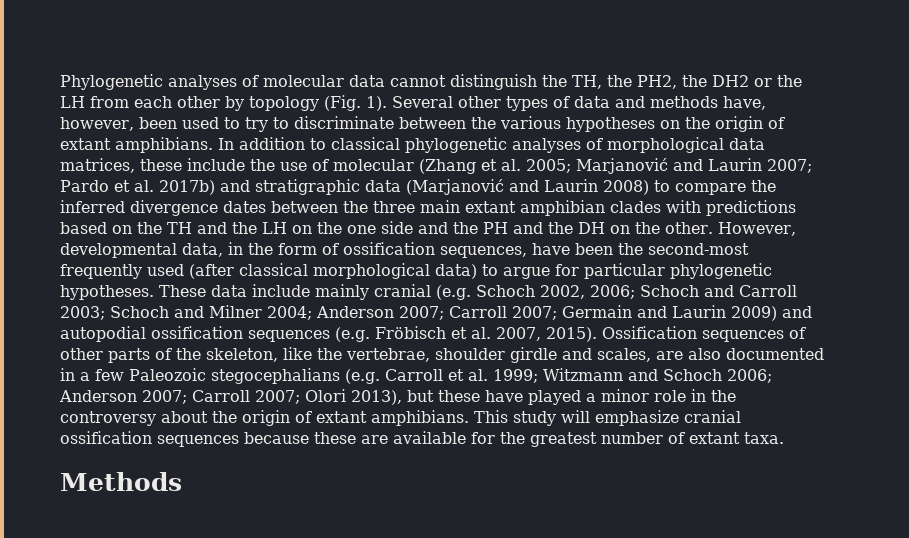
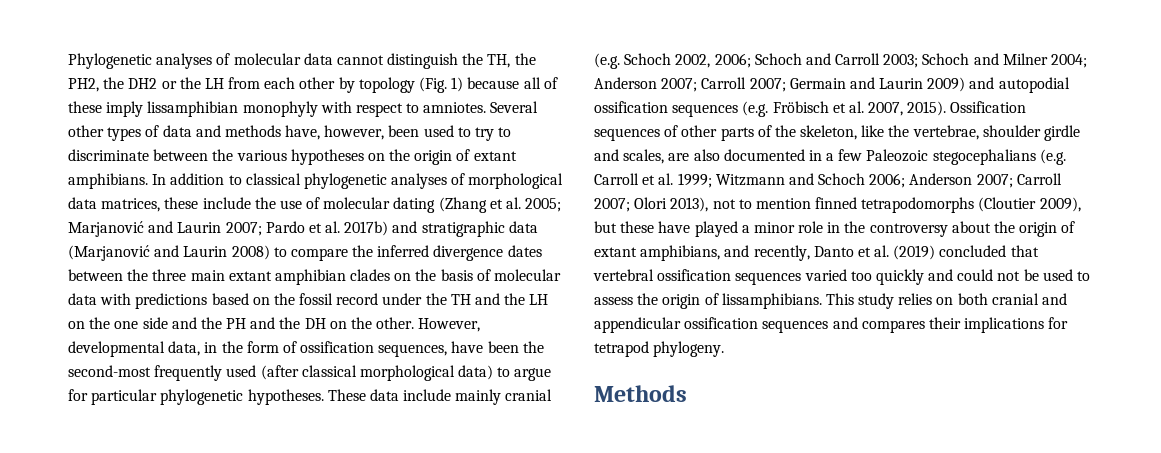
[366,96,387,111] 1). -> [451,77,558,92] [68,101,487,117] 1) because all of these imply lissamphibian monophyly with respect to amniotes.
(414, 165) none -> [393,197,436,213] dating
(661, 207) none -> [394,269,562,281] [68,293,97,305] on the basis of molecular data
(162, 228) none -> [299,293,447,305] fossil record under the
(402, 397) none -> [712,197,1081,213] not to mention finned tetrapodomorphs (Cloutier 2009),
[371,410,741,426] [60,431,784,447] amphibians. This study will emphasize cranial ossification sequences because these are available for the greatest number of extant taxa. -> [640,245,1039,261] [593,269,1091,285] [594,293,1068,309] [594,317,1069,333] [594,341,725,357] amphibians, and recently, Danto et al. (2019) concluded that vertebral ossification sequences varied too quickly and could not be used to assess the origin of lissamphibians. This study relies on both cranial and appendicular ossification sequences and compares their implications for tetrapod phylogeny.

